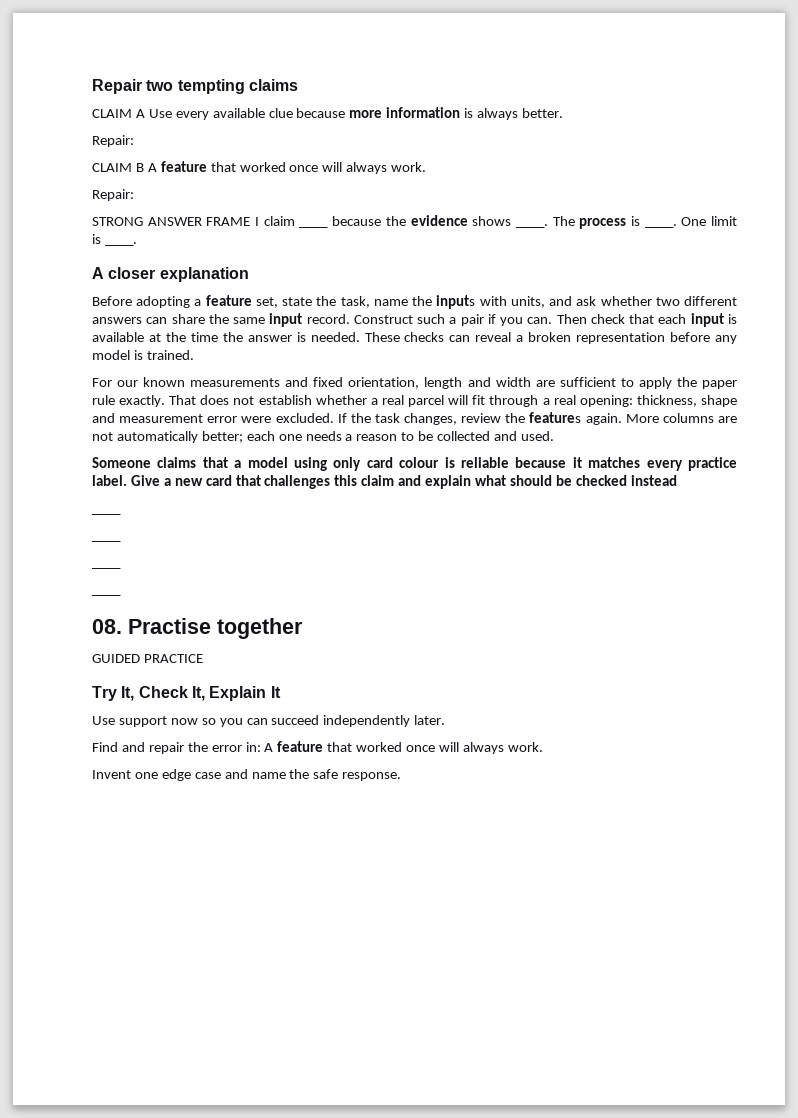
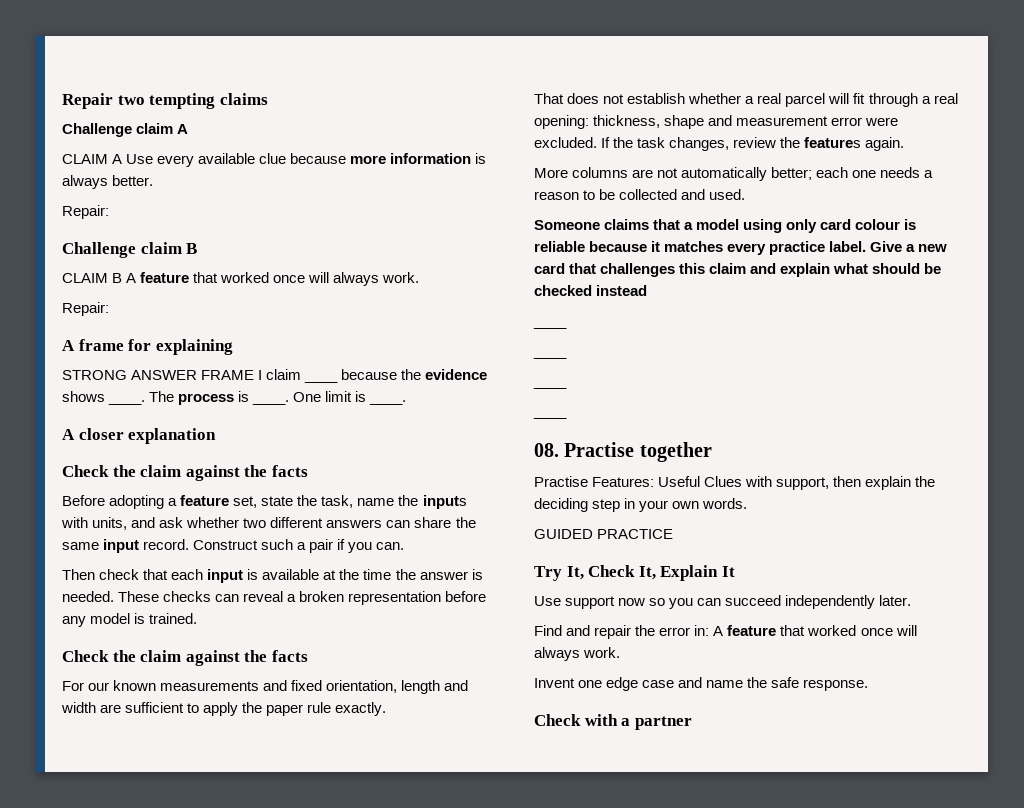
(298, 85) none -> [62,123,189,137] // Challenge claim A
(134, 141) none -> [62,242,198,258] // Challenge claim B
(134, 195) none -> [62,339,233,355] // A frame for explaining
(249, 274) none -> [62,465,308,481] // Check the claim against the facts
(553, 320) none -> (405, 546) //
(194, 355) none -> [62,650,308,666] // Check the claim against the facts
(166, 401) none -> (387, 709) //
(622, 419) none -> (905, 144) //
(303, 628) none -> [534,476,936,490] [534,498,748,512] // Practise Features: Useful Clues with support, then explain the deciding step in your own words.
(402, 776) none -> [534,714,692,730] // Check with a partner

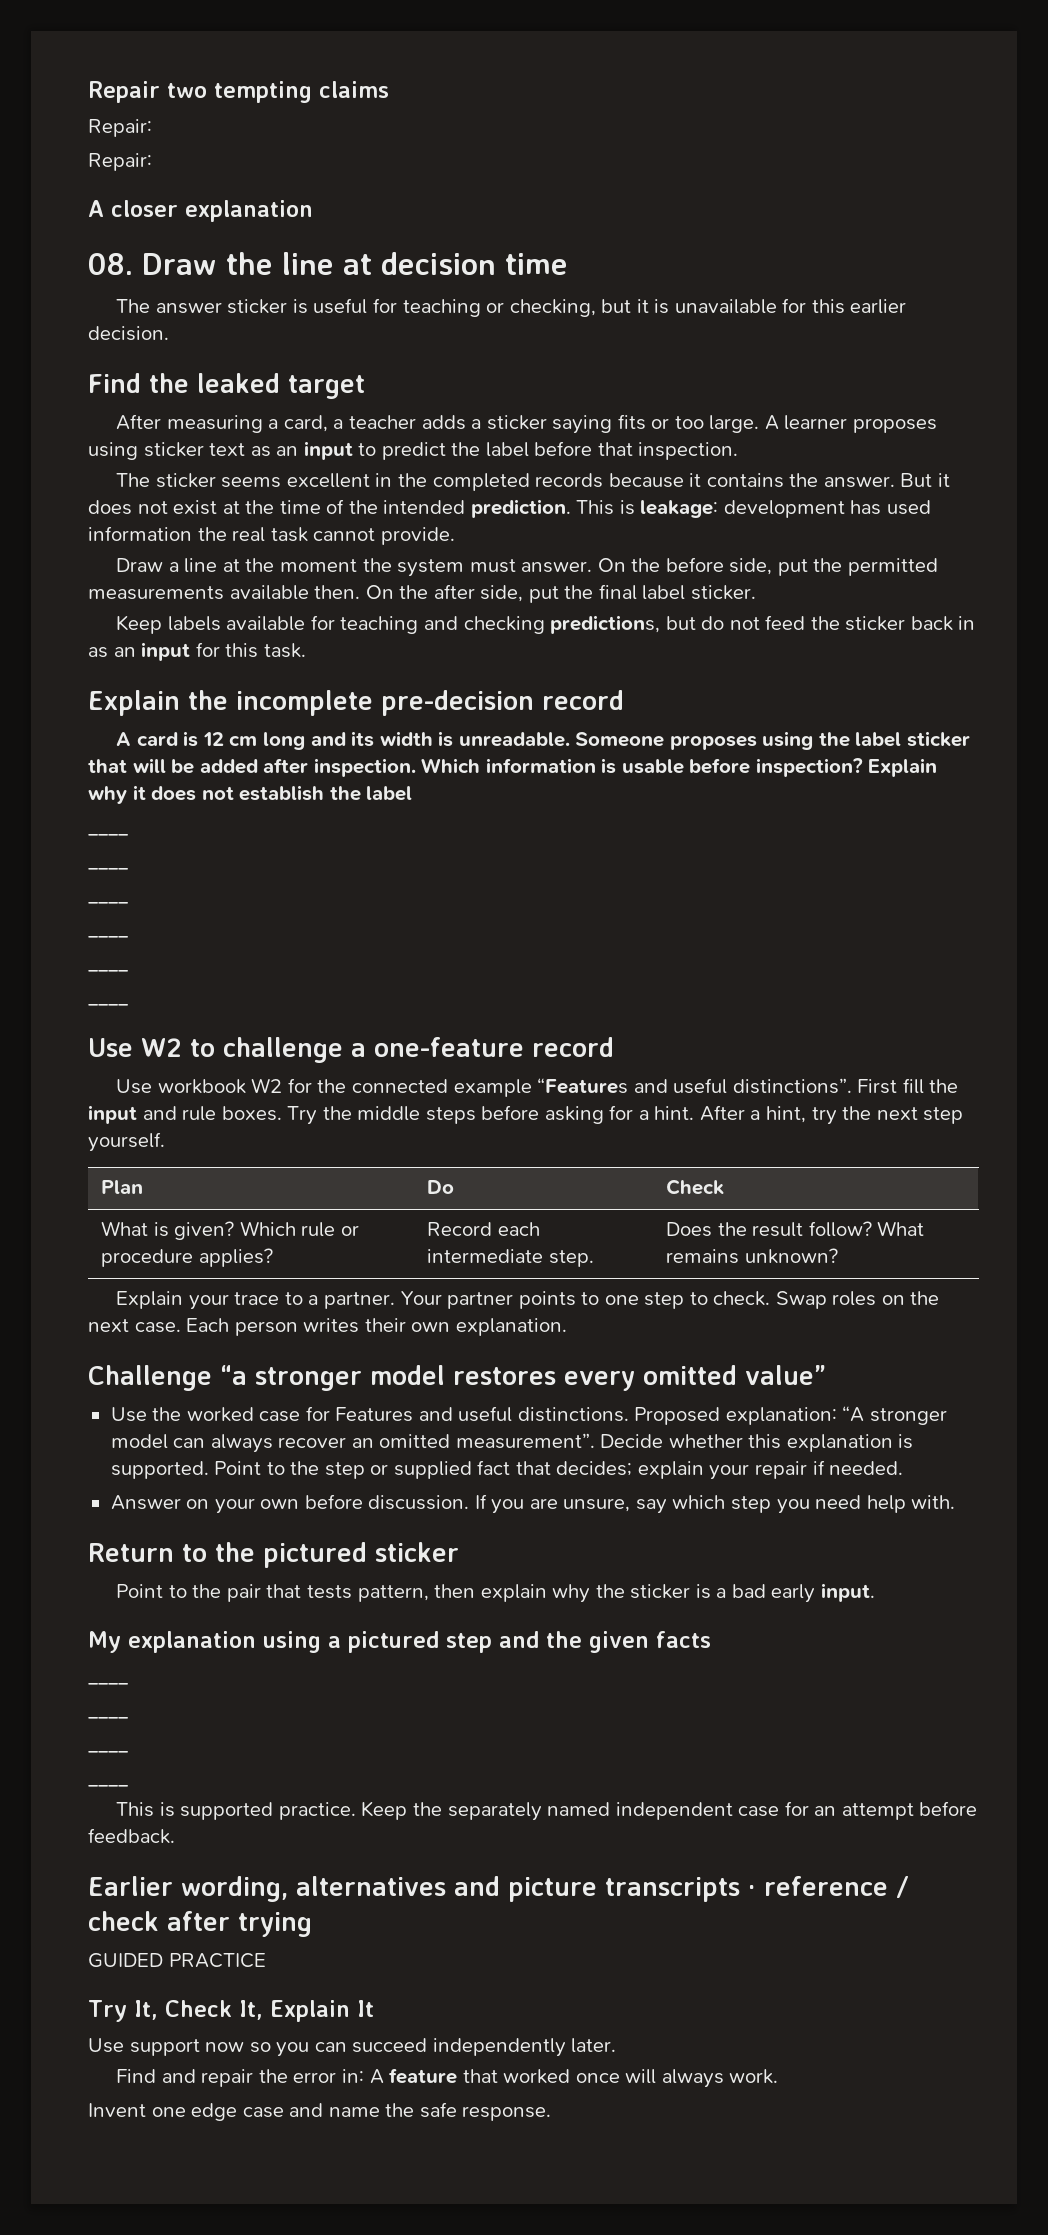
[62,123,189,137] [62,153,487,167] [62,175,154,189] [62,205,109,219] [62,242,198,258] [62,272,420,286] [62,302,109,316] [62,339,233,355] [62,369,302,380] [304,380,339,383] [341,369,488,380] [62,391,407,405] [62,428,217,444] [62,465,308,481] [62,495,467,509] [61,517,476,530] [62,539,405,553] [62,569,483,583] [62,591,487,605] [62,613,198,627] [62,650,308,666] [62,680,469,694] [61,702,387,716] [534,93,958,107] [534,115,899,129] [534,137,905,151] [534,167,934,181] [534,189,746,200] [534,219,917,233] [534,241,948,255] [534,263,942,277] [534,285,648,296] [533,326,567,329] [533,356,567,359] [533,386,567,389] [533,416,567,419] [534,442,712,462] [534,476,936,490] [534,498,748,512] Challenge claim A // CLAIM A Use every available clue because more information is always better. // Repair: // Challenge claim B // CLAIM B A feature that worked once will always work. // Repair: // A frame for explaining // STRONG ANSWER FRAME I claim ____ because the evidence shows ____. The process is ____. One limit is ____. // A closer explanation // Check the claim against the facts // Before adopting a feature set, state the task, name the inputs with units, and ask whether two different answers can share the same input record. Construct such a pair if you can. // Then check that each input is available at the time the answer is needed. These checks can reveal a broken representation before any model is trained. // Check the claim against the facts // For our known measurements and fixed orientation, length and width are sufficient to apply the paper rule exactly. // That does not establish whether a real parcel will fit through a real opening: thickness, shape and measurement error were excluded. If the task changes, review the features again. // More columns are not automatically better; each one needs a reason to be collected and used. // Someone claims that a model using only card colour is reliable because it matches every practice label. Give a new card that challenges this claim and explain what should be checked instead // ____ // ____ // ____ // ____ // 08. Practise together // Practise Features: Useful Clues with support, then explain the deciding step in your own words. -> [88,119,152,137] [88,153,152,171] [88,200,313,222] [88,252,568,275] [116,298,907,317] [88,326,169,341] [88,373,365,399] [116,414,937,434] [88,441,739,460] [116,473,950,491] [88,499,932,518] [88,526,455,545] [116,557,938,577] [88,584,756,603] [116,615,976,634] [88,642,306,661] [88,690,624,716] [116,731,970,750] [88,758,938,777] [88,785,413,804] [88,834,128,836] [88,868,128,870] [88,902,128,904] [88,936,128,938] [88,970,128,972] [88,1004,128,1006] [88,1037,614,1063] [116,1078,959,1097] [88,1105,964,1125] [88,1132,165,1152] [101,1180,144,1194] [427,1180,455,1194] [666,1179,725,1195] [101,1221,359,1240] [101,1248,273,1267] [427,1222,540,1236] [427,1249,594,1267] [666,1221,925,1237] [666,1248,838,1264] [116,1291,940,1310] [88,1318,567,1336] [88,1365,826,1391] [110,1406,947,1425] [110,1433,914,1453] [110,1460,904,1480] [110,1494,956,1514] [88,1542,459,1568] [116,1583,875,1603] [88,1631,711,1653] [88,1683,128,1685] [88,1717,128,1719] [88,1751,128,1753] [88,1785,128,1787] [116,1801,978,1821] [88,1828,175,1844] [88,1876,909,1902] [88,1911,312,1937] Repair: // Repair: // A closer explanation // 08. Draw the line at decision time // The answer sticker is useful for teaching or checking, but it is unavailable for this earlier decision. // Find the leaked target // After measuring a card, a teacher adds a sticker saying fits or too large. A learner proposes using sticker text as an input to predict the label before that inspection. // The sticker seems excellent in the completed records because it contains the answer. But it does not exist at the time of the intended prediction. This is leakage: development has used information the real task cannot provide. // Draw a line at the moment the system must answer. On the before side, put the permitted measurements available then. On the after side, put the final label sticker. // Keep labels available for teaching and checking predictions, but do not feed the sticker back in as an input for this task. // Explain the incomplete pre-decision record // A card is 12 cm long and its width is unreadable. Someone proposes using the label sticker that will be added after inspection. Which information is usable before inspection? Explain why it does not establish the label // ____ // ____ // ____ // ____ // ____ // ____ // Use W2 to challenge a one-feature record // Use workbook W2 for the connected example “Features and useful distinctions”. First fill the input and rule boxes. Try the middle steps before asking for a hint. After a hint, try the next step yourself. // Plan | Do | Check // What is given? Which rule or procedure applies? | Record each intermediate step. | Does the result follow? What remains unknown? // Explain your trace to a partner. Your partner points to one step to check. Swap roles on the next case. Each person writes their own explanation. // Challenge “a stronger model restores every omitted value” // Use the worked case for Features and useful distinctions. Proposed explanation: “A stronger model can always recover an omitted measurement”. Decide whether this explanation is supported. Point to the step or supplied fact that decides; explain your repair if needed. // Answer on your own before discussion. If you are unsure, say which step you need help with. // Return to the pictured sticker // Point to the pair that tests pattern, then explain why the sticker is a bad early input. // My explanation using a pictured step and the given facts // ____ // ____ // ____ // ____ // This is supported practice. Keep the separately named independent case for an attempt before feedback. // Earlier wording, alternatives and picture transcripts · reference / check after trying
[534,714,692,730] // Check with a partner -> (552, 2113) none

